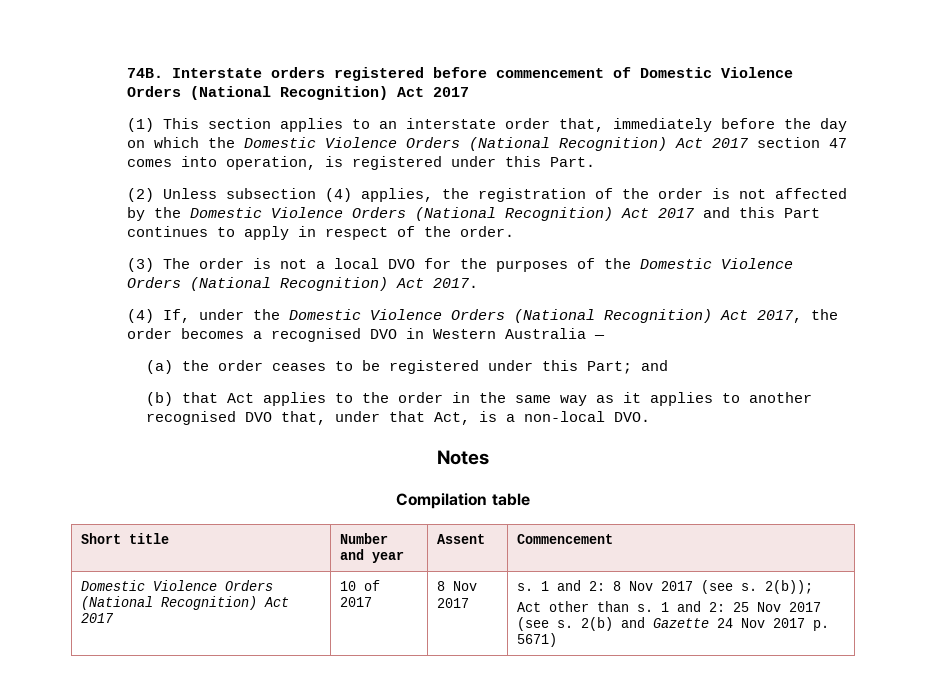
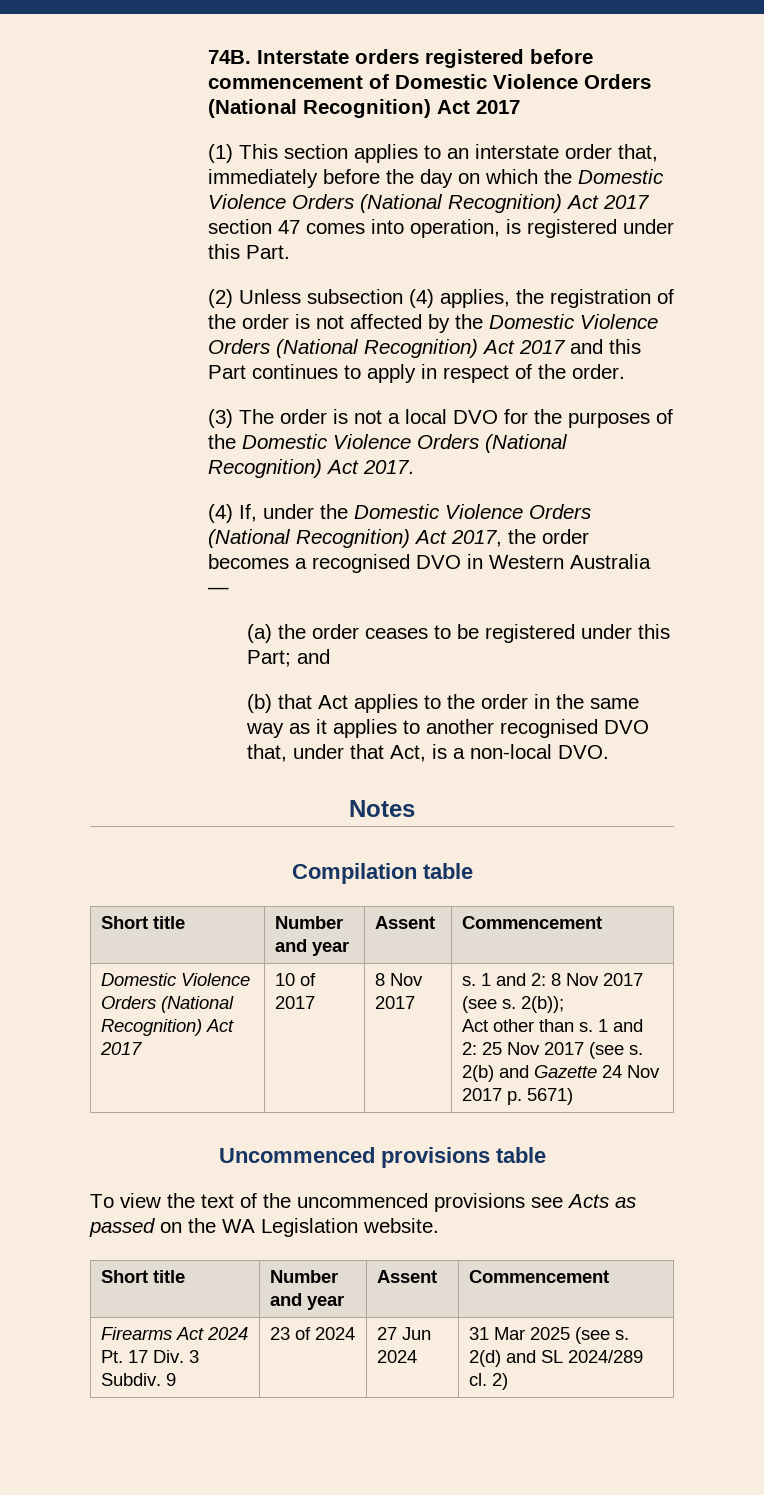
(557, 640) none -> [218,1147,546,1168] [90,1193,636,1212] [89,1218,439,1237] [101,1270,186,1283] [270,1270,339,1283] [270,1293,345,1310] [377,1270,438,1283] [469,1270,610,1283] [101,1327,249,1340] [101,1350,200,1363] [101,1373,177,1386] [270,1327,356,1340] [377,1327,432,1340] [377,1350,418,1363] [469,1327,630,1344] [469,1350,644,1367] [469,1373,509,1390] // Uncommenced provisions table // To view the text of the uncommenced provisions see Acts as passed on the WA Legislation website. // Short title | Number and year | Assent | Commencement // Firearms Act 2024 Pt. 17 Div. 3 Subdiv. 9 | 23 of 2024 | 27 Jun 2024 | 31 Mar 2025 (see s. 2(d) and SL 2024/289 cl. 2)

